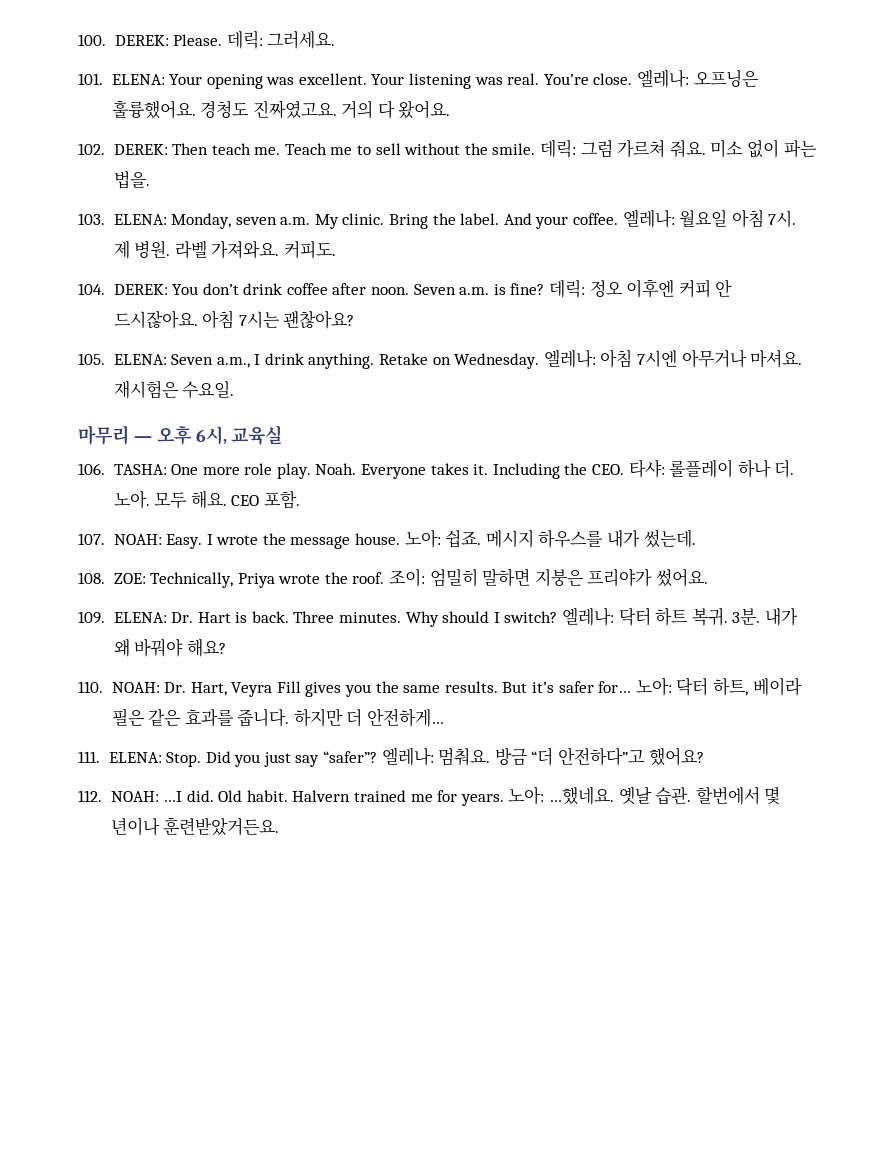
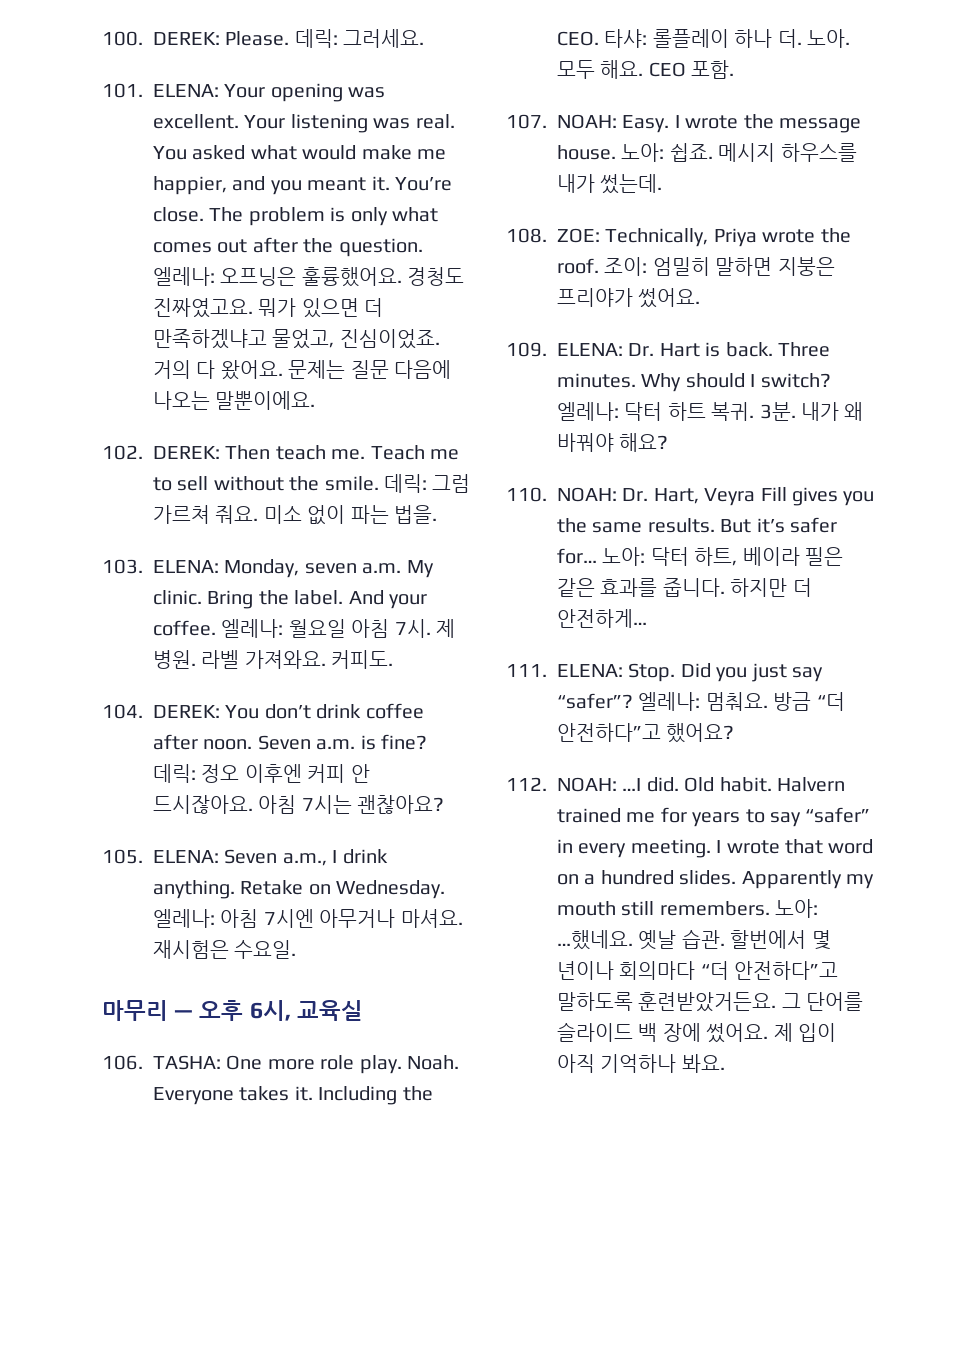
[543,73,633,85] You’re close. -> [153,145,446,160] [153,176,452,195] [153,207,438,226] [153,237,423,257] You asked what would make me happier, and you meant it. You’re close. The problem is only what comes out after the question.
[341,100,451,119] 거의 다 왔어요. -> [258,298,384,318] [153,329,440,349] [153,360,451,380] [153,391,316,410] 뭐가 있으면 더 만족하겠냐고 물었고, 진심이었죠. 거의 다 왔어요. 문제는 질문 다음에 나오는 말뿐이에요.
[460,794,504,806] years. -> [692,807,871,827] [557,839,874,858] [557,870,874,889] [557,901,770,916] years to say “safer” in every meeting. I wrote that word on a hundred slides. Apparently my mouth still remembers.
[163,817,280,836] 훈련받았거든요. -> [619,961,839,980] [557,992,864,1012] [557,1022,836,1043] [557,1054,725,1073] 회의마다 “더 안전하다”고 말하도록 훈련받았거든요. 그 단어를 슬라이드 백 장에 썼어요. 제 입이 아직 기억하나 봐요.

